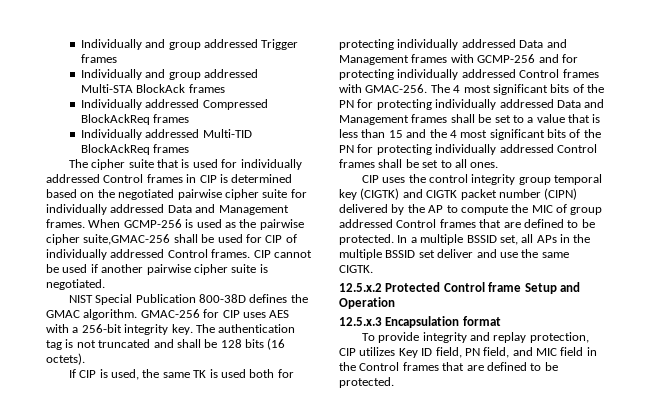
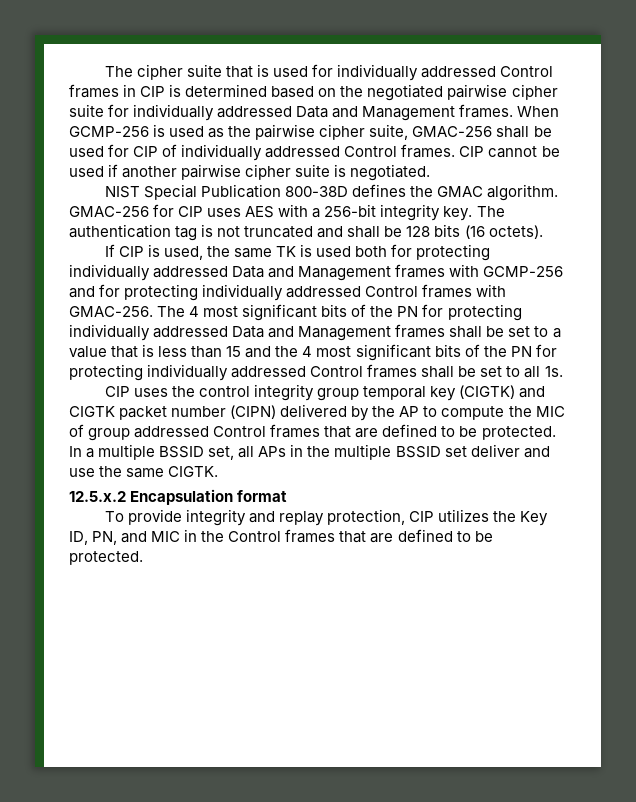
[80,39,299,50] [80,54,117,63] [80,69,259,80] [80,84,225,93] [80,99,268,110] [80,114,190,125] [80,129,252,140] [80,144,190,155] Individually and group addressed Trigger frames // Individually and group addressed Multi-STA BlockAck frames // Individually addressed Compressed BlockAckReq frames // Individually addressed Multi-TID BlockAckReq frames // -> (104, 71) none
[83,234,171,245] suite,GMAC-256 -> [369,124,493,140] suite, GMAC-256
[470,162,499,168] ones. -> [544,366,563,377] 1s.
[385,282,580,294] [339,297,395,309] [339,317,382,326] Protected Control frame Setup and Operation // 12.5.x.3 -> (126, 496) none
[398,347,510,358] Key ID field, PN field, -> [493,511,549,526] [69,531,118,545] the Key ID, PN,
[560,347,584,356] field -> (181, 536) none

